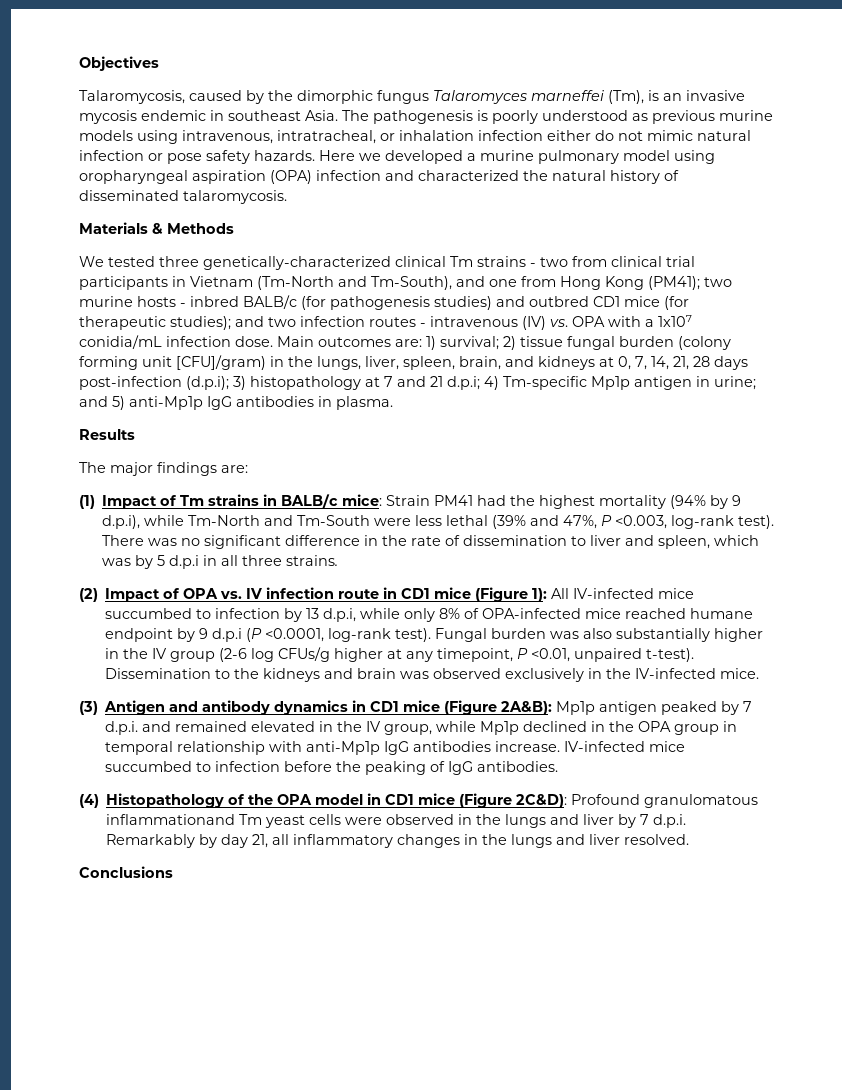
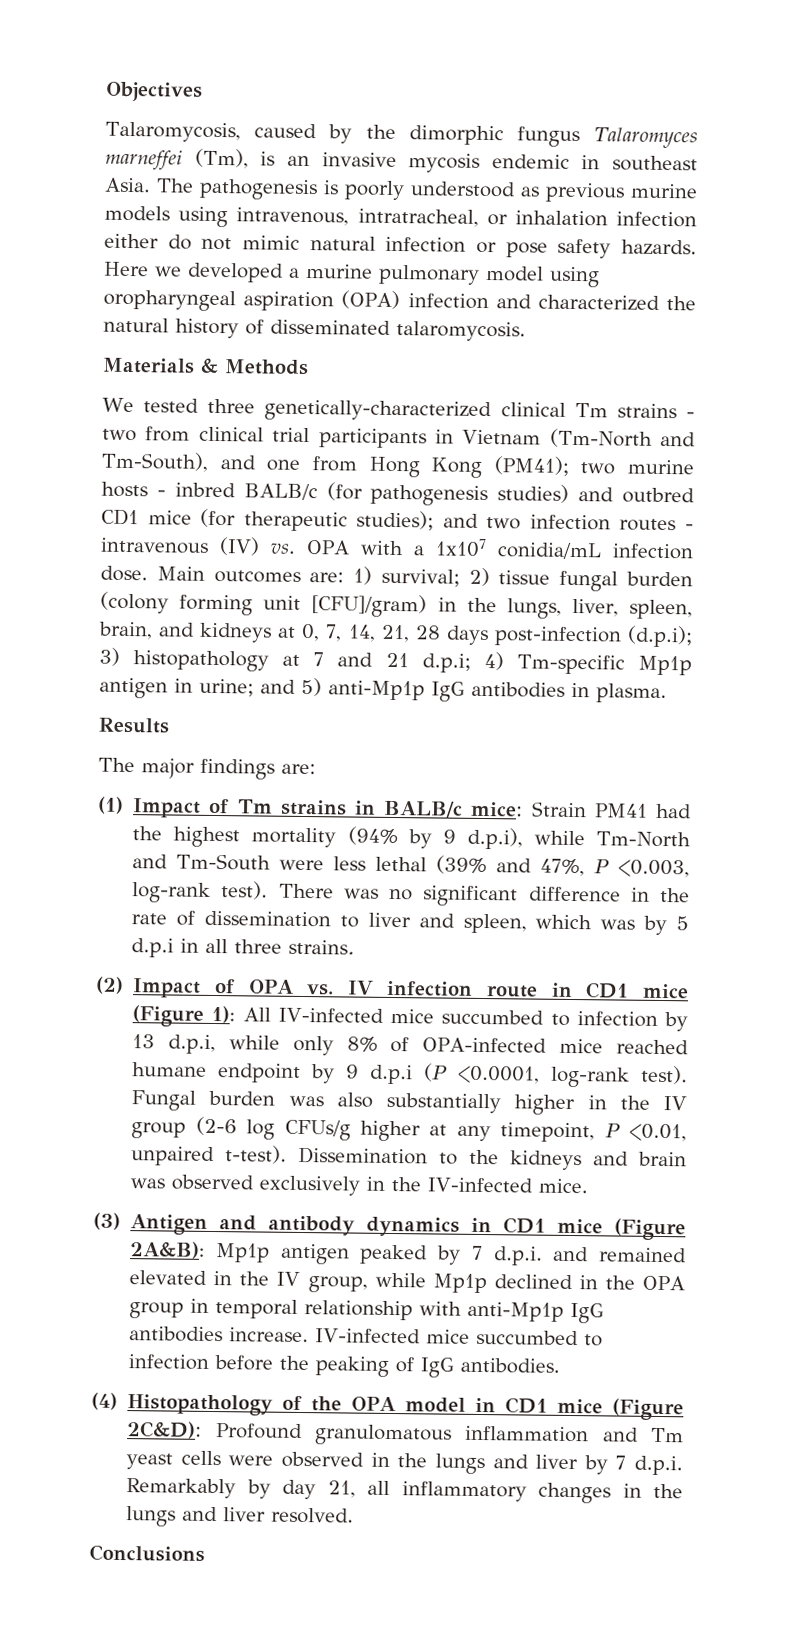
[106,814,236,825] inflammationand -> [465,1425,639,1443] inflammation and

